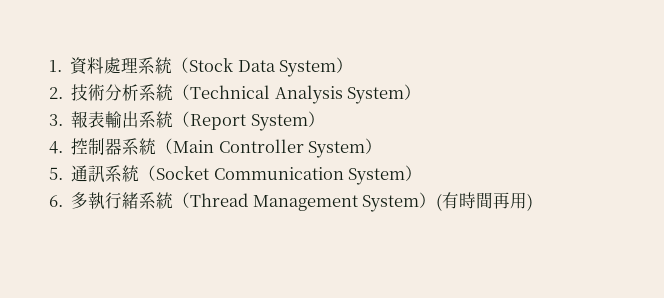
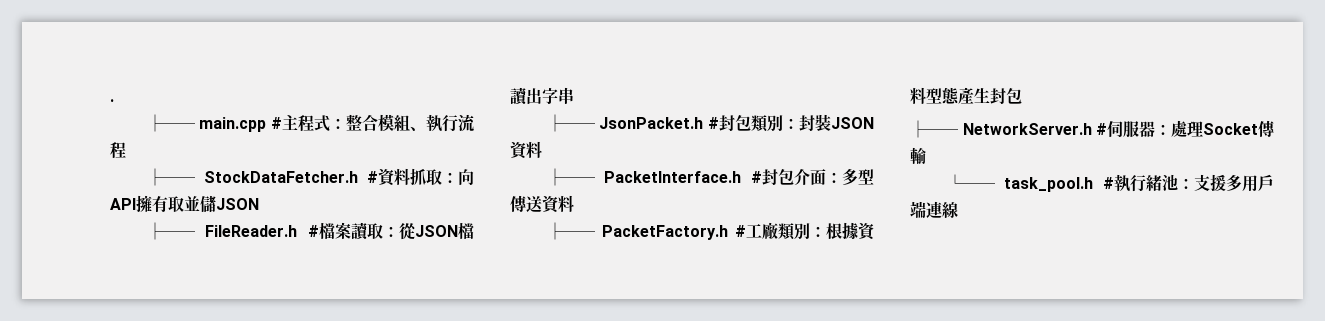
[49,57,354,77] [49,84,422,104] [49,111,325,131] [49,138,383,158] [49,165,423,185] [49,192,534,212] 1.資料處理系統（Stock Data System） // 2.技術分析系統（Technical Analysis System） // 3.報表輸出系統（Report System） // 4.控制器系統（Main Controller System） // 5.通訊系統（Socket Communication System） // 6.多執行緒系統（Thread Management System）(有時間再用) -> [110,99,114,102] [146,114,475,132] [110,142,126,158] [146,168,474,186] [110,195,259,213] [146,222,474,240] [510,87,574,105] [546,114,874,132] [510,141,542,159] [546,168,874,186] [510,195,574,213] [546,222,876,240] [910,87,1022,105] [910,120,1274,138] [910,147,926,164] [946,174,1274,192] [910,201,958,219] . // ├── main.cpp #主程式：整合模組、執行流程 // ├── StockDataFetcher.h #資料抓取：向API擁有取並儲JSON // ├── FileReader.h #檔案讀取：從JSON檔讀出字串 // ├── JsonPacket.h #封包類別：封裝JSON資料 // ├── PacketInterface.h #封包介面：多型傳送資料 // ├── PacketFactory.h #工廠類別：根據資料型態產生封包 // ├── NetworkServer.h #伺服器：處理Socket傳輸 // └── task_pool.h #執行緒池：支援多用戶端連線

